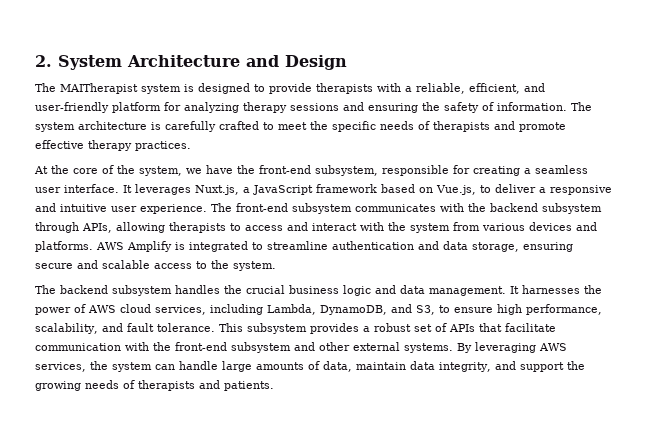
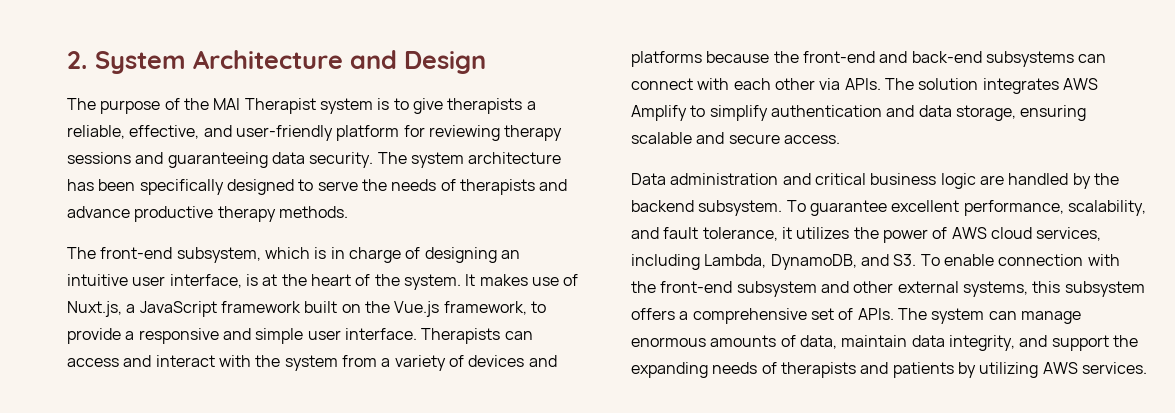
[60,83,401,94] MAITherapist system is designed to provide therapists with -> [100,98,523,114] purpose of the MAI Therapist system is to give therapists
[469,83,520,94] efficient, -> [129,125,200,139] effective,
[184,102,239,113] analyzing -> [428,125,500,141] reviewing
[368,102,592,113] [35,121,566,132] [35,140,191,151] [34,165,588,176] [35,184,612,195] [35,203,602,214] [35,222,241,233] ensuring the safety of information. The system architecture is carefully crafted to meet the specific needs of therapists and promote effective therapy practices. // At the core of the system, we have the front-end subsystem, responsible for creating a seamless user interface. It leverages Nuxt.js, a JavaScript framework based on Vue.js, to deliver a responsive and intuitive user experience. The front-end subsystem communicates with the backend subsystem through APIs, allowing therapists to -> [167,152,562,168] [67,179,568,195] [67,206,348,222] [67,247,520,263] [67,274,579,290] [67,301,546,317] [67,328,533,344] guaranteeing data security. The system architecture has been specifically designed to serve the needs of therapists and advance productive therapy methods. // The front-end subsystem, which is in charge of designing an intuitive user interface, is at the heart of the system. It makes use of Nuxt.js, a JavaScript framework built on the Vue.js framework, to provide a responsive and simple user interface. Therapists can
[482,222,597,231] [35,241,328,252] various devices and platforms. AWS Amplify is integrated to streamline -> [381,355,557,371] [631,51,1107,67] [631,78,1098,94] [631,105,768,121] a variety of devices and platforms because the front-end and back-end subsystems can connect with each other via APIs. The solution integrates AWS Amplify to simplify
[35,260,276,271] [35,285,580,296] secure and scalable access to the system. // The backend subsystem handles the crucial business logic and data management. It harnesses -> [631,132,840,144] [631,173,1119,189] [631,200,1146,216] [631,227,850,241] scalable and secure access. // Data administration and critical business logic are handled by the backend subsystem. To guarantee excellent performance, scalability, and fault tolerance, it utilizes
[416,304,602,315] [35,323,556,334] [35,343,121,351] S3, to ensure high performance, scalability, and fault tolerance. This subsystem provides a robust set of APIs that facilitate communication -> [893,254,1084,266] S3. To enable connection
[404,342,567,353] [35,361,252,372] systems. By leveraging AWS services, the system can handle large -> [962,281,1145,297] [631,308,1081,324] [631,337,706,347] systems, this subsystem offers a comprehensive set of APIs. The system can manage enormous
[35,380,274,391] growing needs of therapists and patients. -> [631,362,1147,378] expanding needs of therapists and patients by utilizing AWS services.

